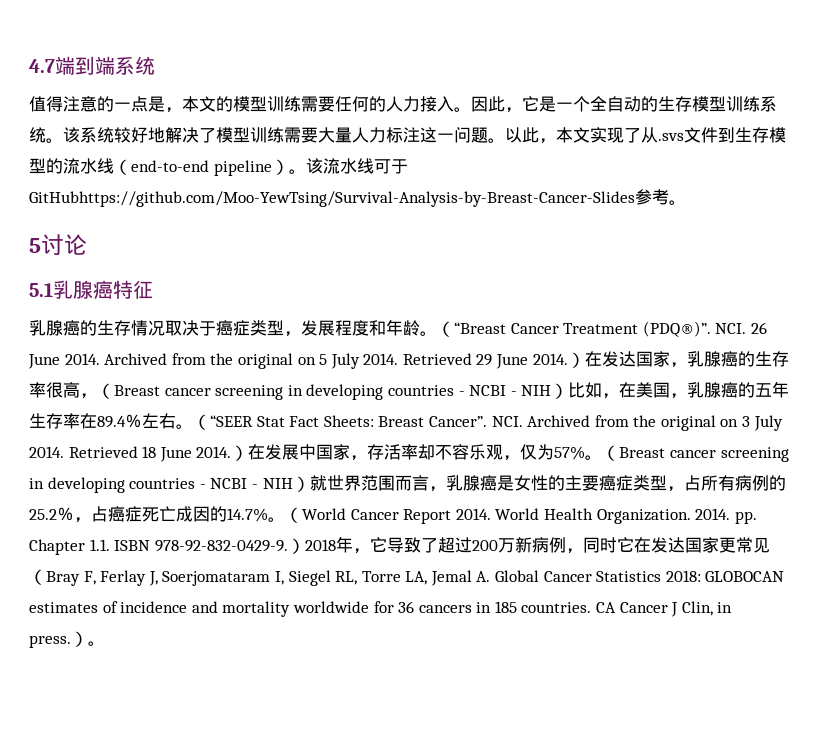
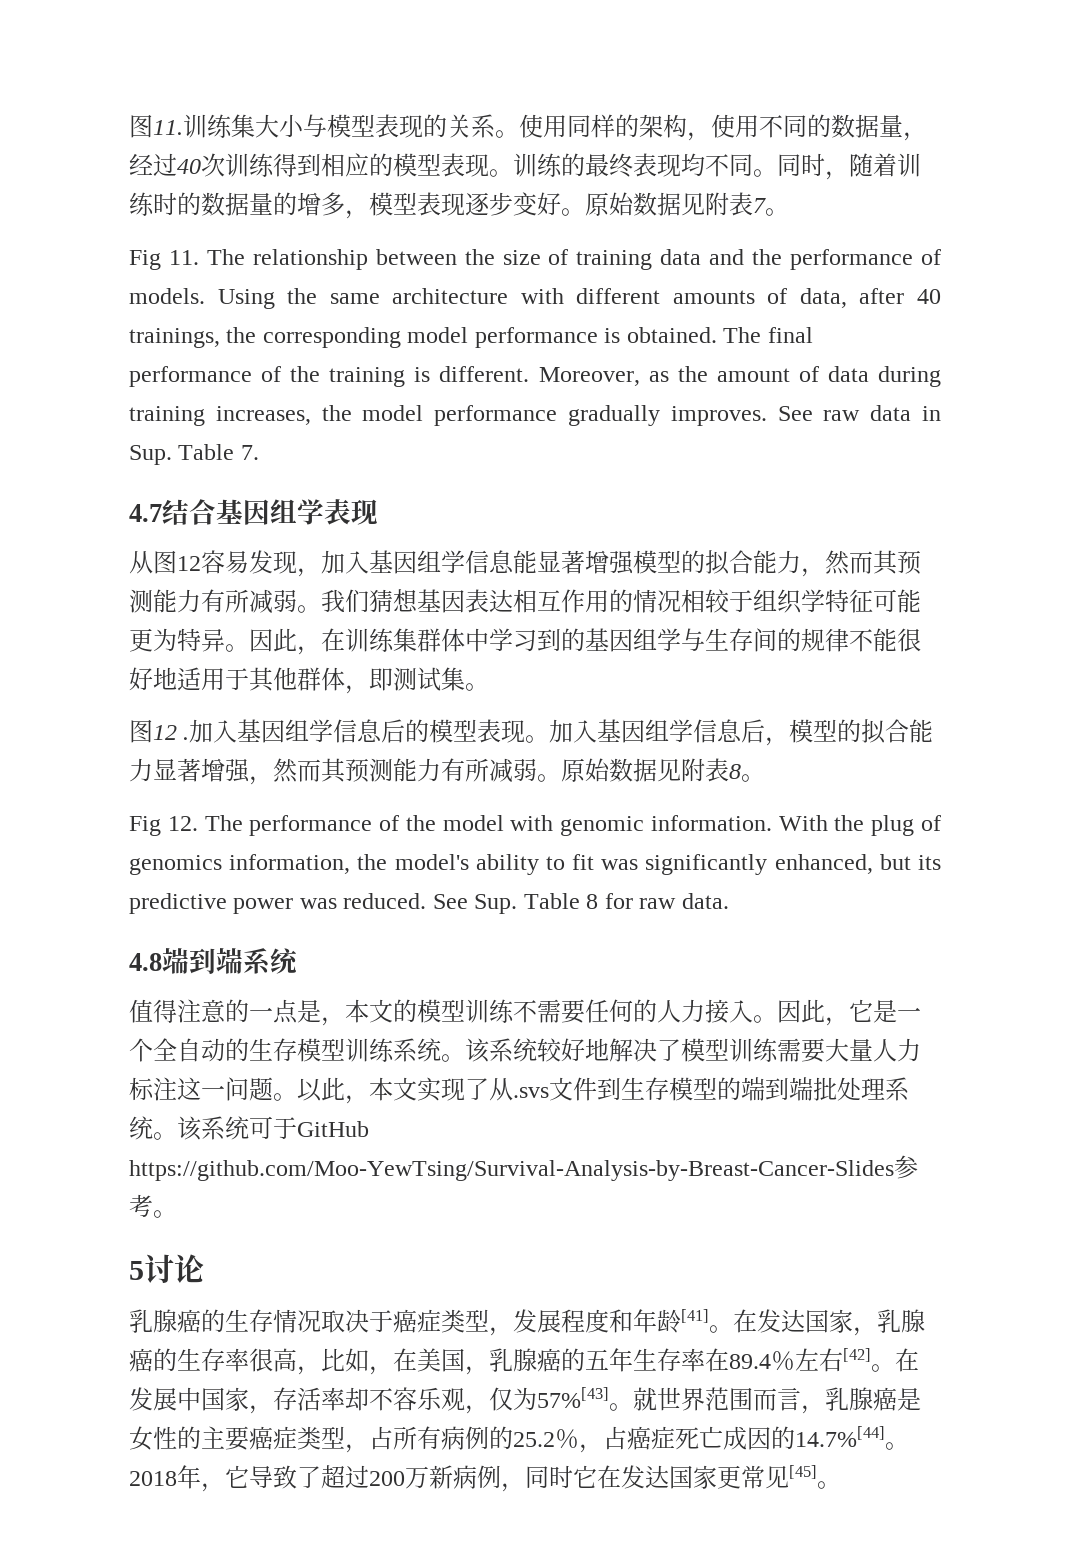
[29,59,55,73] 4.7 -> [129,114,927,141] [129,153,921,180] [129,192,789,219] [129,249,941,270] [129,288,941,309] [129,327,813,348] [129,366,942,387] [129,405,941,426] [129,444,259,465] [129,499,378,525] [129,550,921,577] [129,589,921,614] [129,628,921,655] [129,667,489,694] [129,719,934,746] [129,758,765,785] [129,815,941,836] [129,854,941,875] [129,893,729,914] [129,953,162,971] 图11.训练集大小与模型表现的关系。使用同样的架构，使用不同的数据量，经过40次训练得到相应的模型表现。训练的最终表现均不同。同时，随着训练时的数据量的增多，模型表现逐步变好。原始数据见附表7。 // Fig 11. The relationship between the size of training data and the performance of models. Using the same architecture with different amounts of data, after 40 trainings, the corresponding model performance is obtained. The final performance of the training is different. Moreover, as the amount of data during training increases, the model performance gradually improves. See raw data in Sup. Table 7. // 4.7结合基因组学表现 // 从图12容易发现，加入基因组学信息能显著增强模型的拟合能力，然而其预测能力有所减弱。我们猜想基因表达相互作用的情况相较于组织学特征可能更为特异。因此，在训练集群体中学习到的基因组学与生存间的规律不能很好地适用于其他群体，即测试集。 // 图12 .加入基因组学信息后的模型表现。加入基因组学信息后，模型的拟合能力显著增强，然而其预测能力有所减弱。原始数据见附表8。 // Fig 12. The performance of the model with genomic information. With the plug of genomics information, the model's ability to fit was significantly enhanced, but its predictive power was reduced. See Sup. Table 8 for raw data. // 4.8
(301, 104) none -> [513,1000,537,1023] 不
[63,158,408,176] [29,191,635,207] 流水线（end-to-end pipeline）。该流水线可于GitHubhttps://github.com/Moo-YewTsing/Survival-Analysis-by-Breast-Cancer-Slides -> [741,1077,909,1101] [129,1116,369,1141] [129,1160,894,1181] 端到端批处理系统。该系统可于GitHub https://github.com/Moo-YewTsing/Survival-Analysis-by-Breast-Cancer-Slides
[29,280,153,299] // 5.1乳腺癌特征 -> (204, 1268) none
[420,321,767,337] [28,352,585,369] 。（“Breast Cancer Treatment (PDQ®)”. NCI. 26 June 2014. Archived from the original on 5 July 2014. Retrieved 29 June 2014.） -> [681,1309,709,1323] [709,1325,733,1333] [41]。
[97,383,569,400] （Breast cancer screening in developing countries - NCBI - NIH） -> (321, 1370) none
[176,414,783,431] [29,445,249,462] 。（“SEER Stat Fact Sheets: Breast Cancer”. NCI. Archived from the original on 3 July 2014. Retrieved 18 June 2014.） -> [843,1348,871,1362] [871,1364,895,1372] [42]。
[554,445,789,462] [29,476,310,493] 57%。（Breast cancer screening in developing countries - NCBI - NIH） -> [537,1387,633,1411] 57%[43]。
[227,507,757,524] [29,538,305,555] 14.7%。（World Cancer Report 2014. World Health Organization. 2014. pp. Chapter 1.1. ISBN 978-92-832-0429-9.） -> [795,1426,909,1450] 14.7%[44]。
[29,569,785,586] [29,601,733,617] [29,631,88,648] （Bray F, Ferlay J, Soerjomataram I, Siegel RL, Torre LA, Jemal A. Global Cancer Statistics 2018: GLOBOCAN estimates of incidence and mortality worldwide for 36 cancers in 185 countries. CA Cancer J Clin, in press.） -> [789,1465,817,1479] [45]

